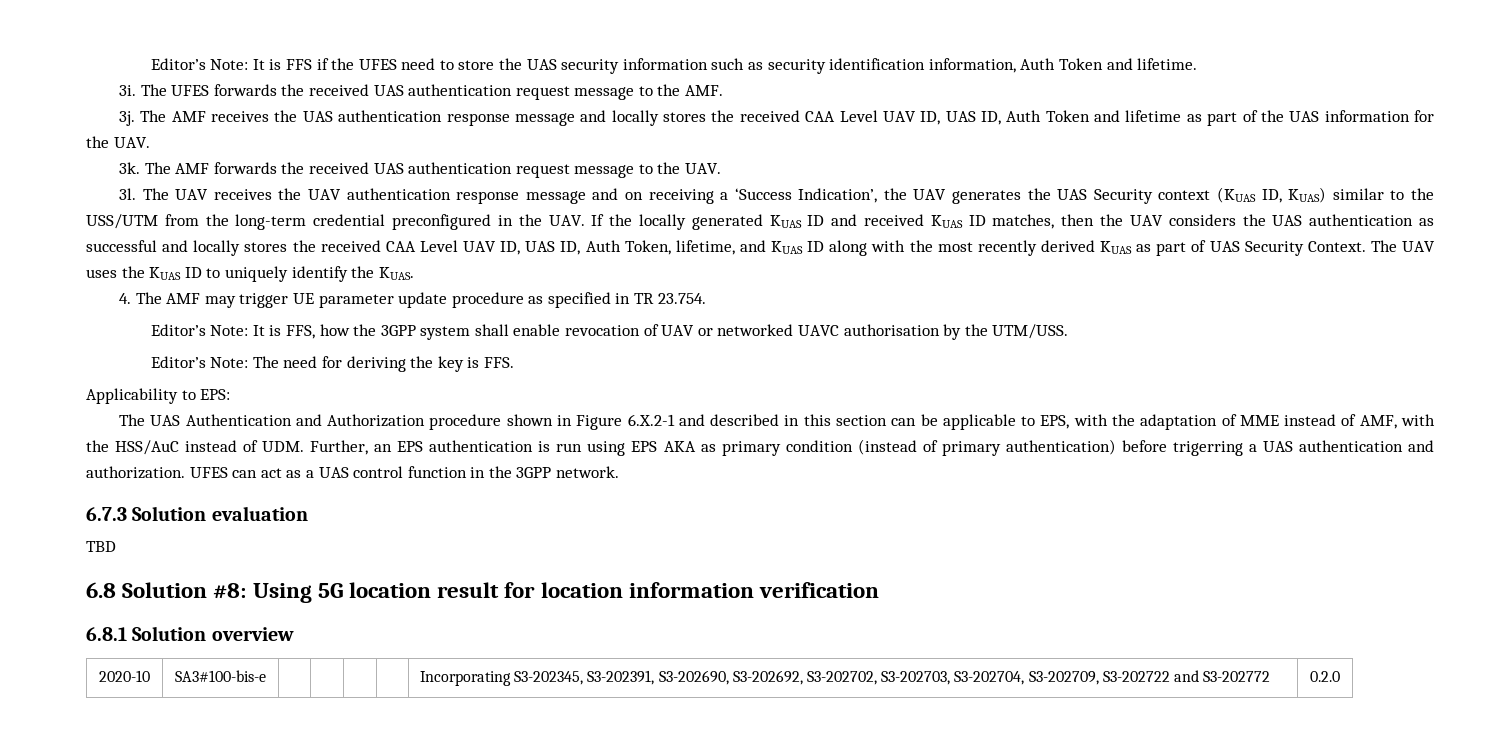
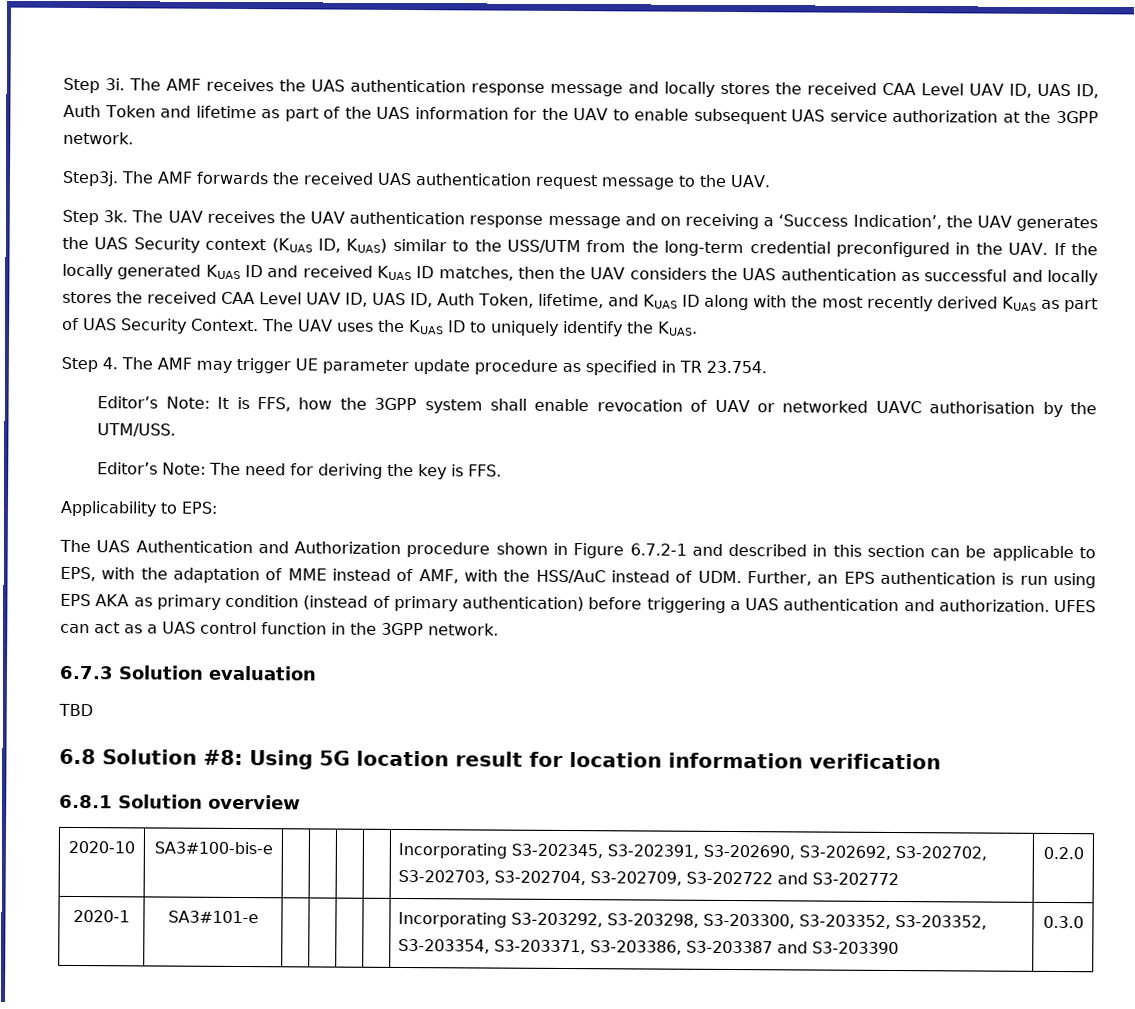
[150,58,1198,74] [118,84,724,100] [118,111,135,126] Editor’s Note: It is FFS if the UFES need to store the UAS security information such as security identification information, Auth Token and lifetime. // 3i. The UFES forwards the received UAS authentication request message to the AMF. // 3j. -> [63,77,126,94] Step 3i.
[113,137,150,148] [118,162,140,174] UAV. // 3k. -> [573,108,1099,125] [63,131,134,145] [62,170,119,187] UAV to enable subsequent UAS service authorization at the 3GPP network. // Step3j.
[118,188,136,200] 3l. -> [62,209,129,226] Step 3k.
(414, 273) none -> [61,356,98,373] Step
[627,414,675,426] 6.X.2-1 -> [629,543,687,556] 6.7.2-1
[1172,441,1243,456] trigerring -> [646,597,726,613] triggering
(1340, 676) none -> [73,909,130,923] [167,910,259,924] [398,911,988,930] [398,938,900,955] [1042,915,1084,929] // 2020-1 | SA3#101-e | | | | | Incorporating S3-203292, S3-203298, S3-203300, S3-203352, S3-203352, S3-203354, S3-203371, S3-203386, S3-203387 and S3-203390 | 0.3.0

